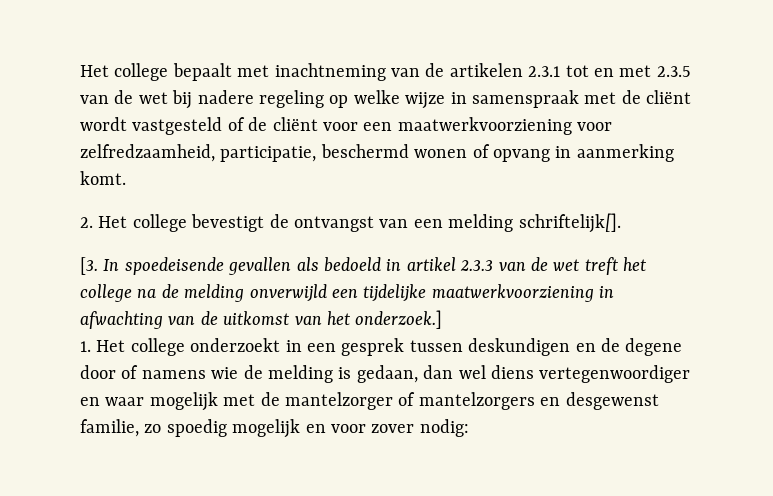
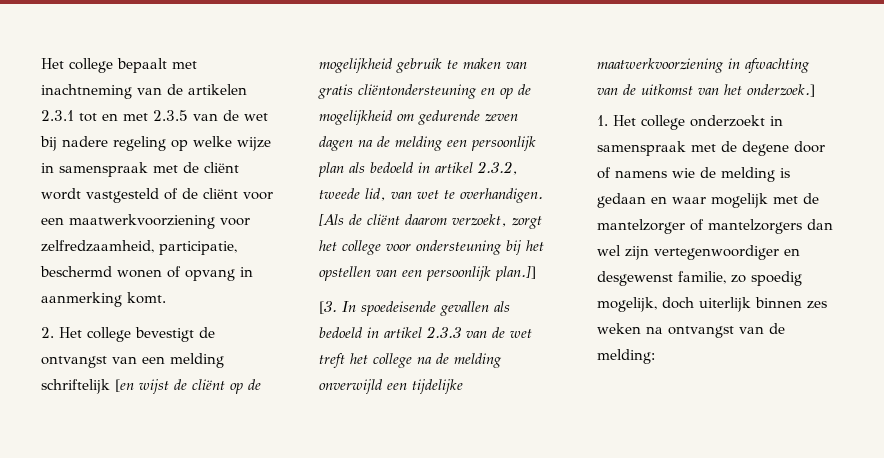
[518,213,621,233] schriftelijk[]. -> [41,379,261,394] [319,58,527,73] [318,84,531,99] [319,110,518,125] [319,136,536,151] [318,161,518,177] [319,188,543,203] [319,214,542,229] [319,240,544,255] [319,266,536,281] schriftelijk [en wijst de cliënt op de mogelijkheid gebruik te maken van gratis cliëntondersteuning en op de mogelijkheid om gedurende zeven dagen na de melding een persoonlijk plan als bedoeld in artikel 2.3.2, tweede lid, van wet te overhandigen. [Als de cliënt daarom verzoekt, zorgt het college voor ondersteuning bij het opstellen van een persoonlijk plan.]]
[307,338,596,356] een gesprek tussen deskundigen en -> [597,141,716,156] samenspraak met
[356,365,691,383] gedaan, dan wel diens vertegenwoordiger -> [597,193,646,208] gedaan
(535, 401) none -> [807,219,833,230] [597,245,779,260] dan wel zijn vertegenwoordiger
[232,419,469,438] mogelijk en voor zover nodig: -> [597,297,827,312] [597,323,785,338] [597,349,655,364] mogelijk, doch uiterlijk binnen zes weken na ontvangst van de melding:

